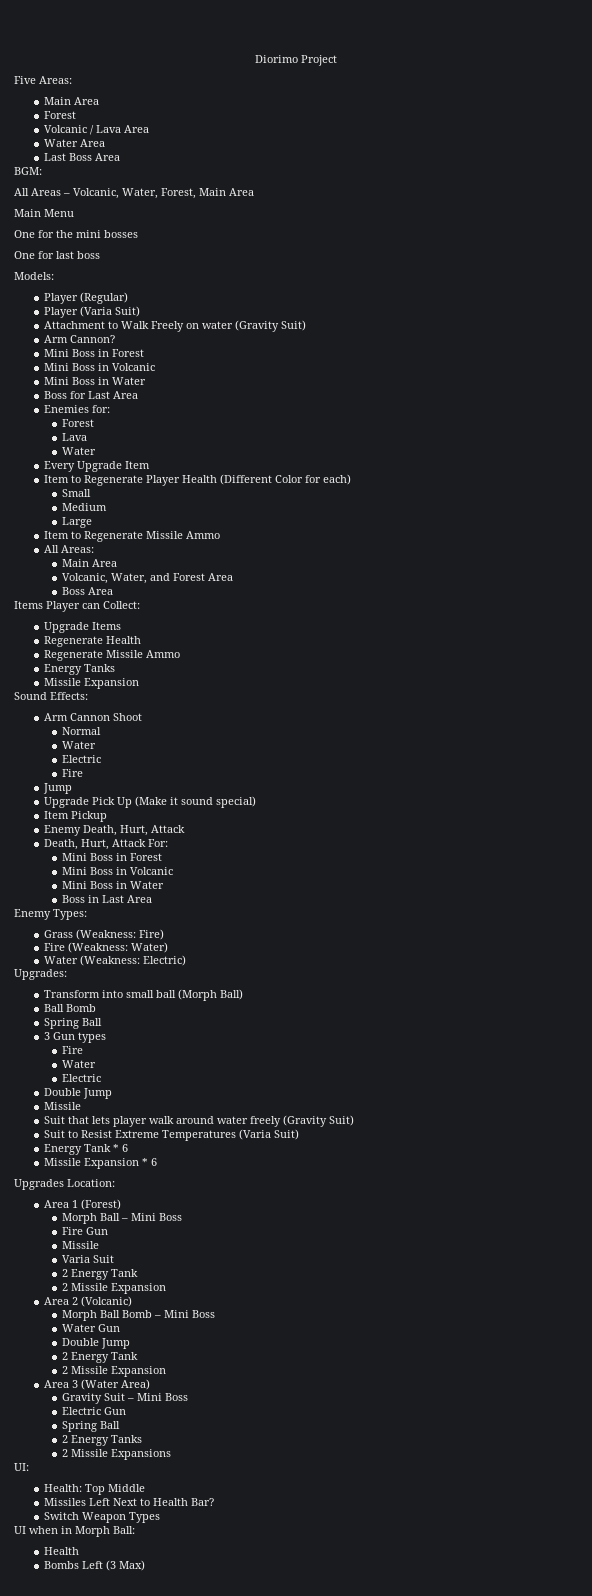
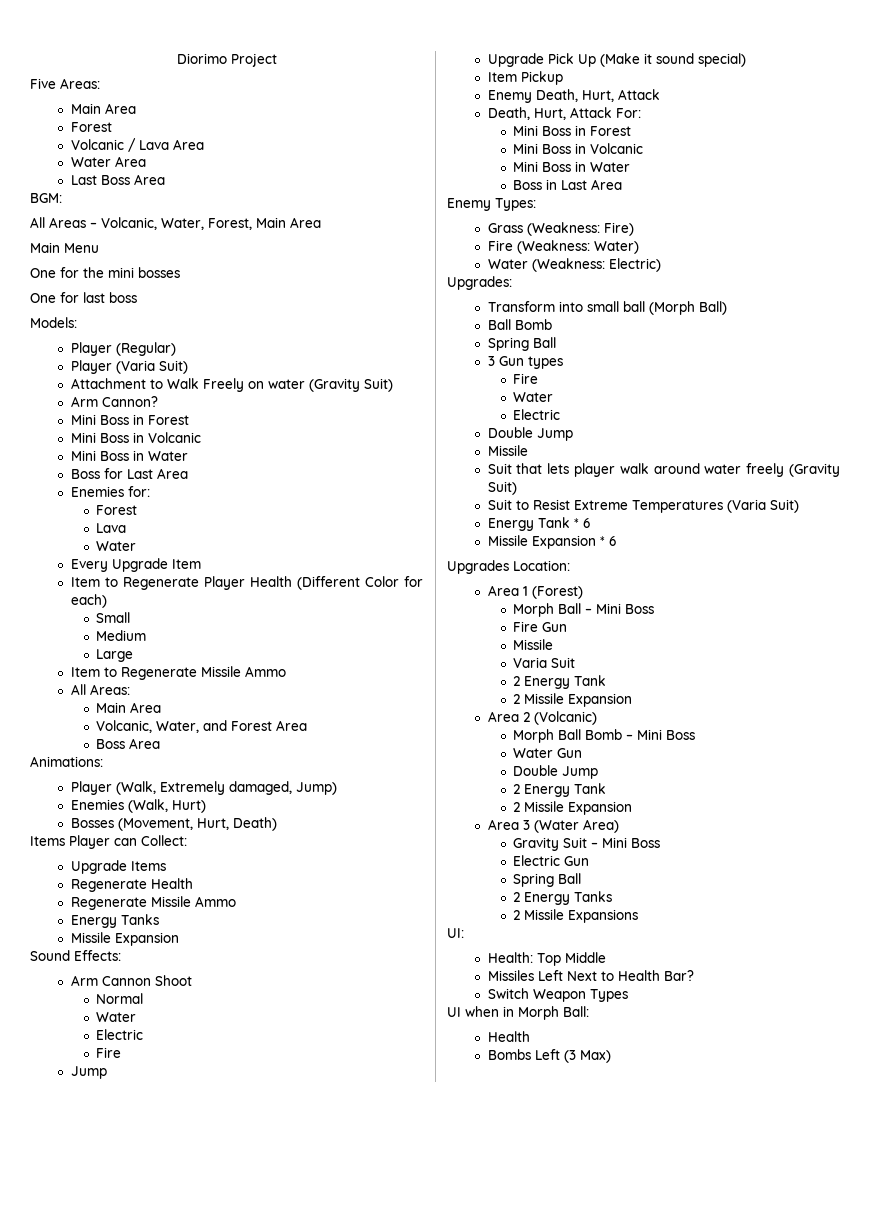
(113, 591) none -> [30,756,103,767] [70,781,337,795] [70,799,206,813] [70,817,277,831] // Animations: // Player (Walk, Extremely damaged, Jump) // Enemies (Walk, Hurt) // Bosses (Movement, Hurt, Death)

